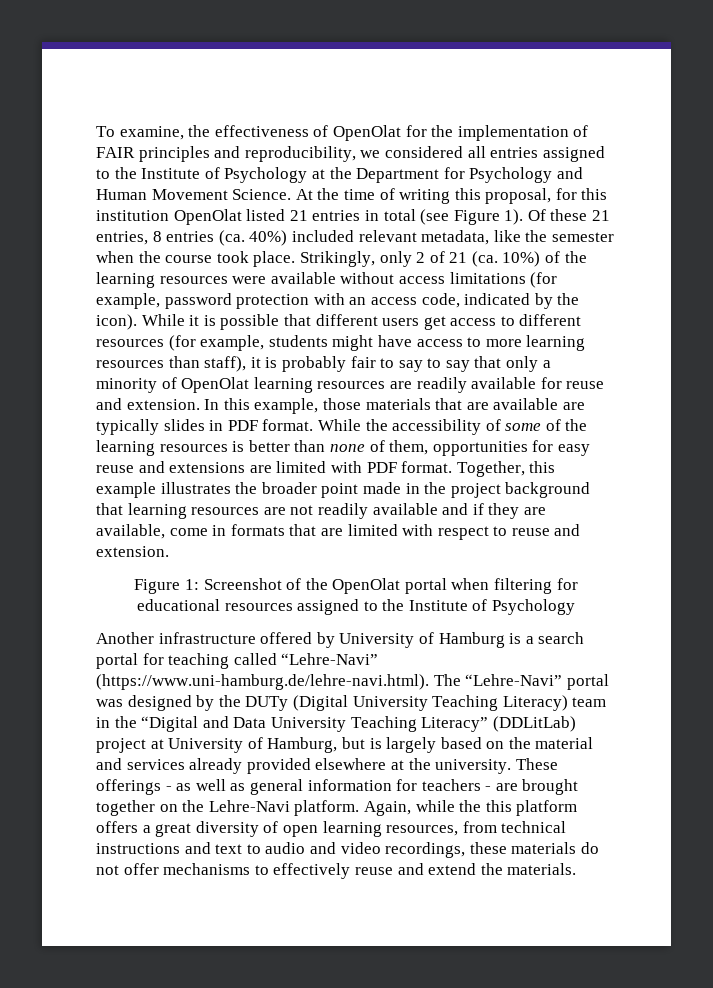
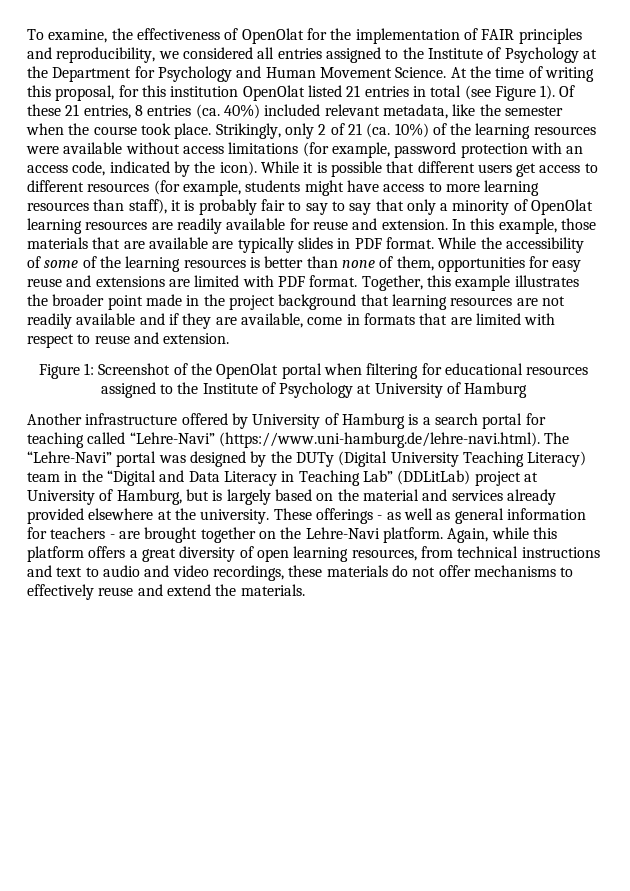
(576, 607) none -> [357,382,528,398] at University of Hamburg
[270,716,489,732] University Teaching Literacy” -> [223,470,393,486] Literacy in Teaching Lab”
[459,800,482,812] the -> (529, 533) none

